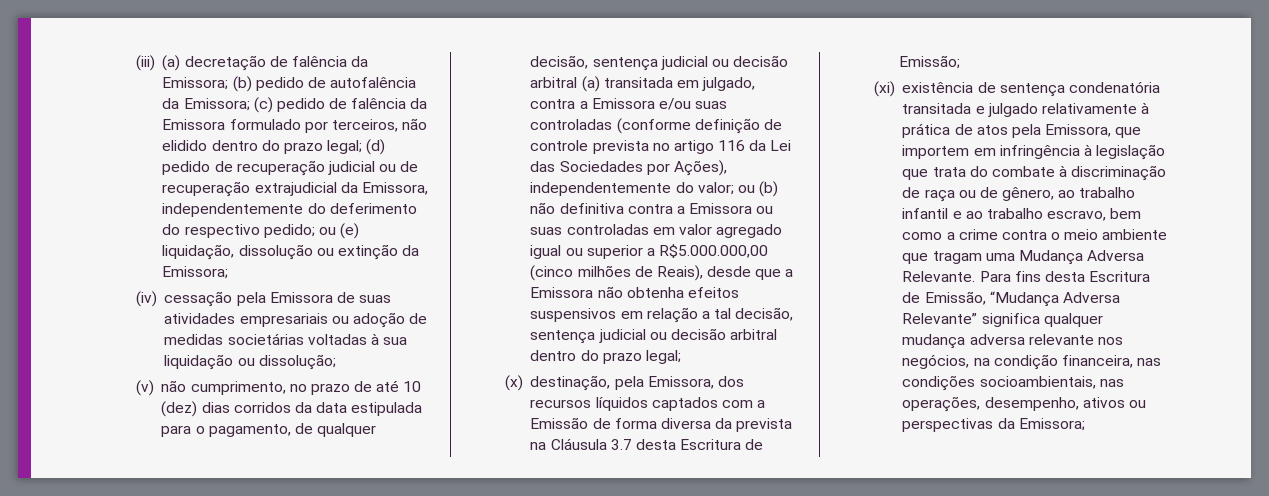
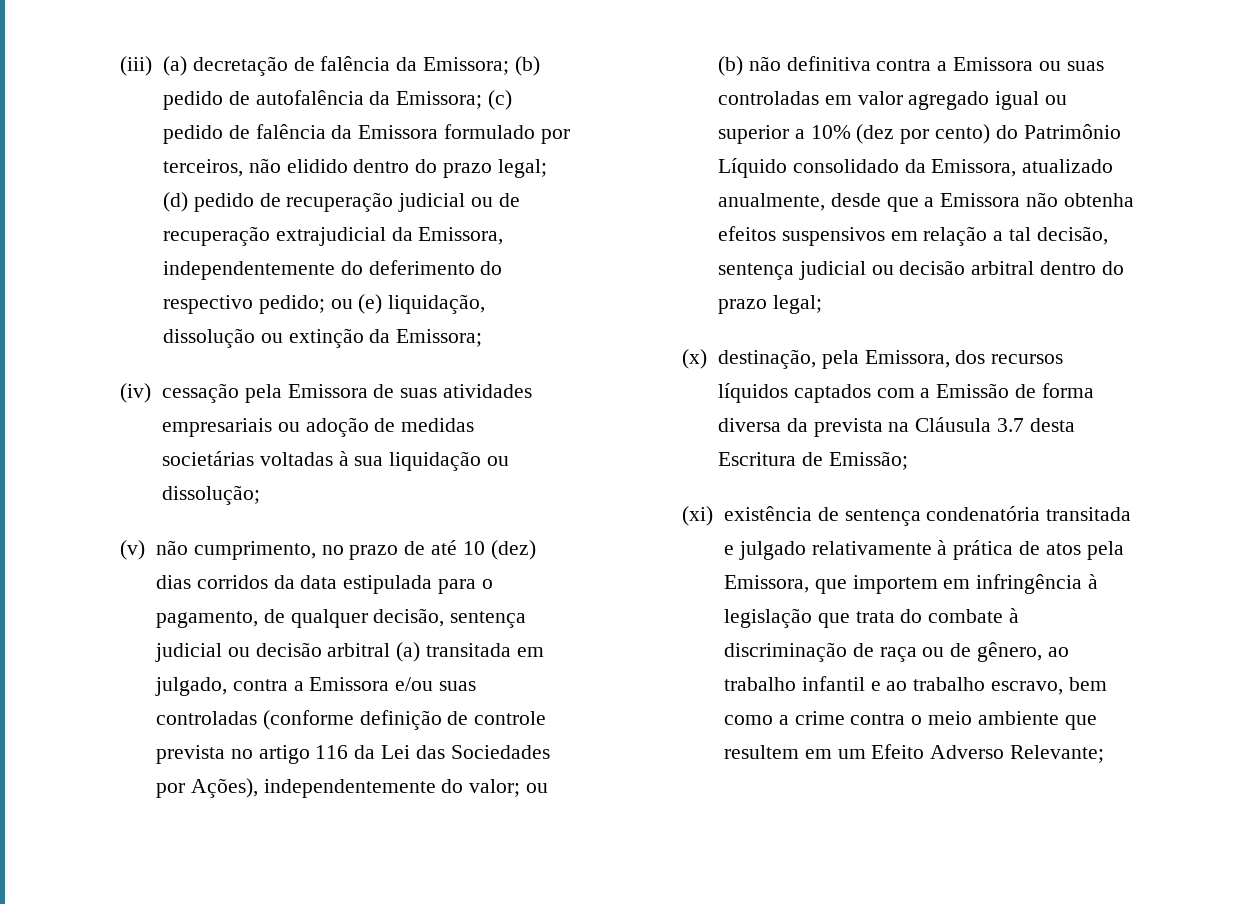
[659,244,769,258] [530,265,703,281] R$5.000.000,00 (cinco milhões de Reais), -> [810,124,1121,144] [718,158,1114,178] [718,193,826,211] 10% (dez por cento) do Patrimônio Líquido consolidado da Emissora, atualizado anualmente,
[932,250,1145,265] [902,271,1151,282] [902,291,1120,307] [902,313,1103,327] [902,334,1123,349] [902,354,1162,370] [902,375,1124,391] [902,396,1146,412] [902,418,1085,432] tragam uma Mudança Adversa Relevante. Para fins desta Escritura de Emissão, “Mudança Adversa Relevante” significa qualquer mudança adversa relevante nos negócios, na condição financeira, nas condições socioambientais, nas operações, desempenho, ativos ou perspectivas da Emissora; -> [724,744,1105,763] resultem em um Efeito Adverso Relevante;

